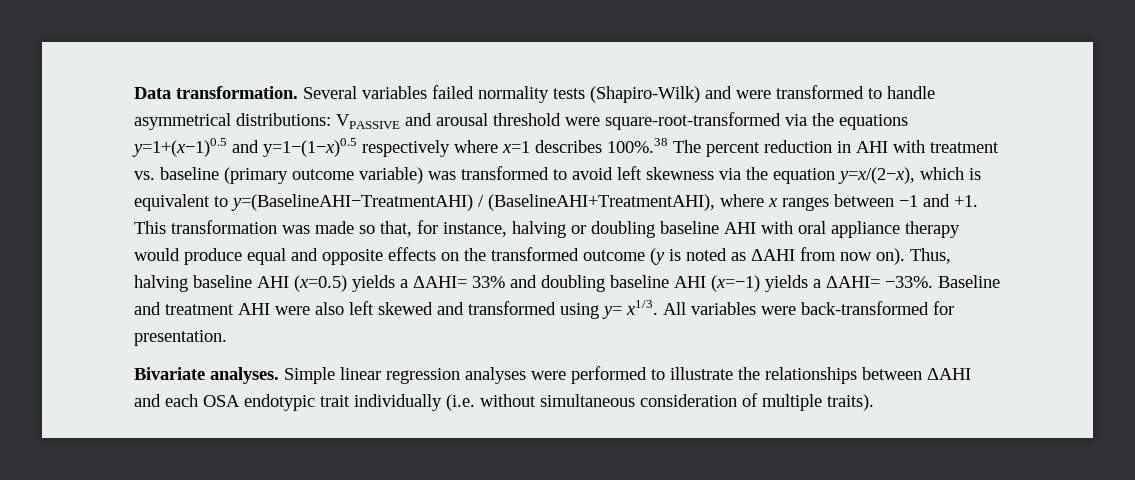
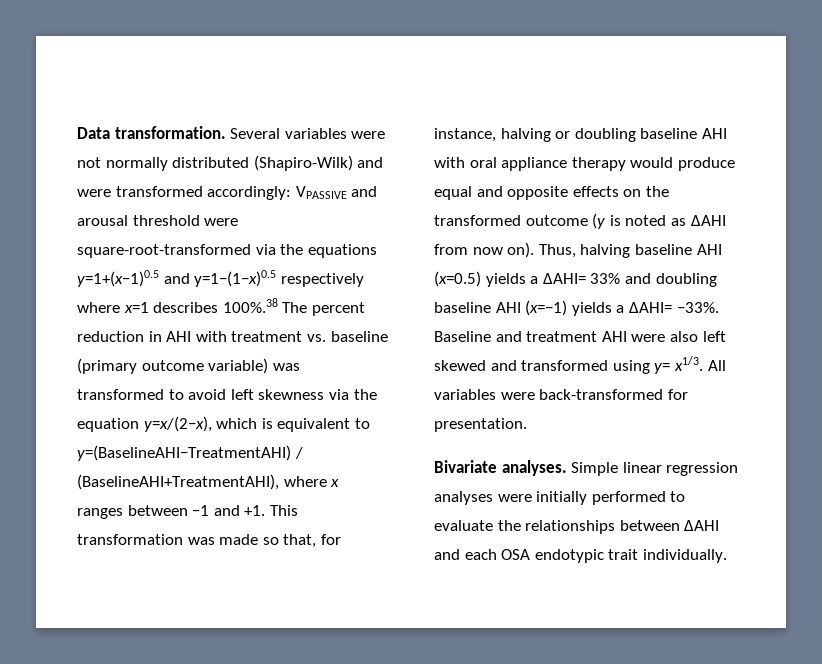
[432,85,935,103] [134,113,331,130] failed normality tests (Shapiro-Wilk) and were transformed to handle asymmetrical distributions: -> [351,131,386,139] [77,155,384,171] [77,186,292,200] were not normally distributed (Shapiro-Wilk) and were transformed accordingly:
(566, 375) none -> [536,491,588,505] initially
[670,367,733,380] illustrate -> [434,520,493,531] evaluate
[354,393,874,411] individually (i.e. without simultaneous consideration of multiple traits). -> [642,549,727,563] individually.

